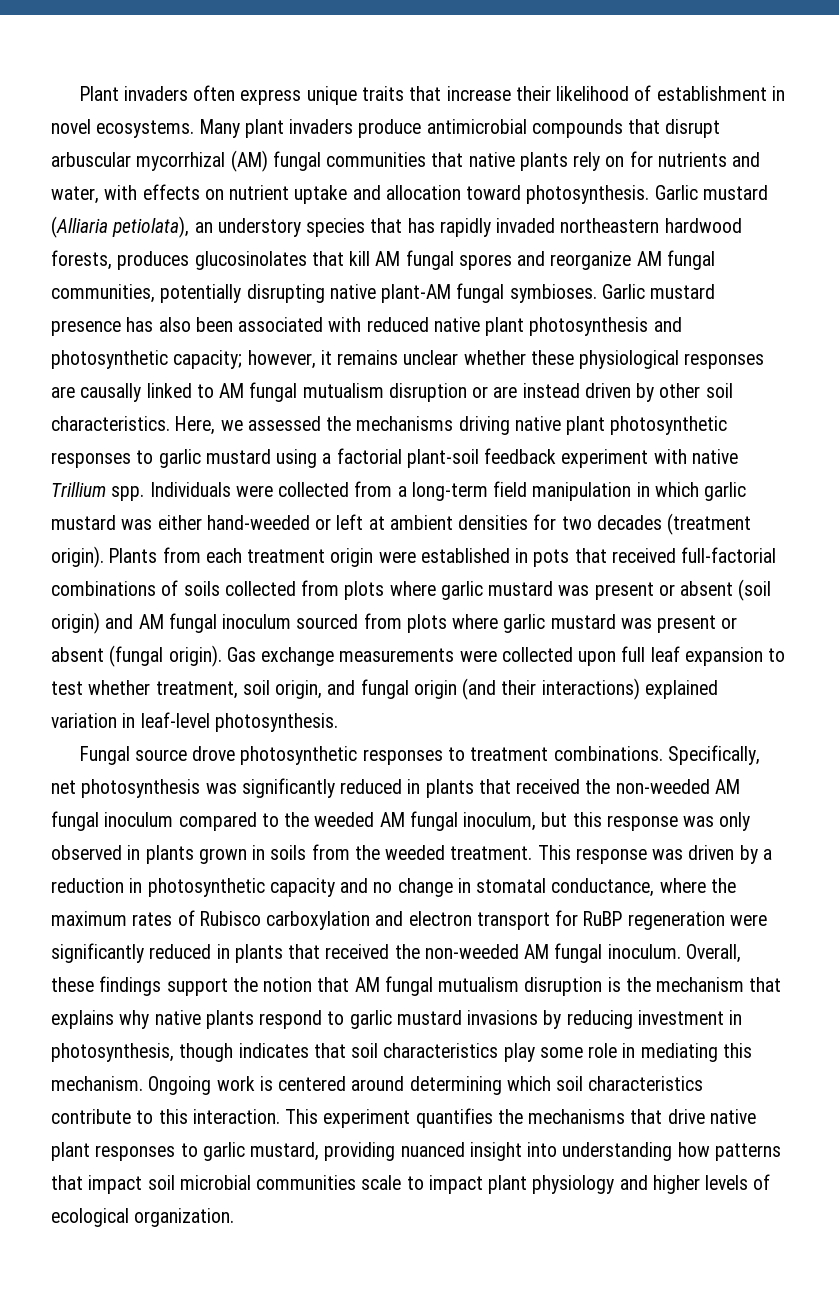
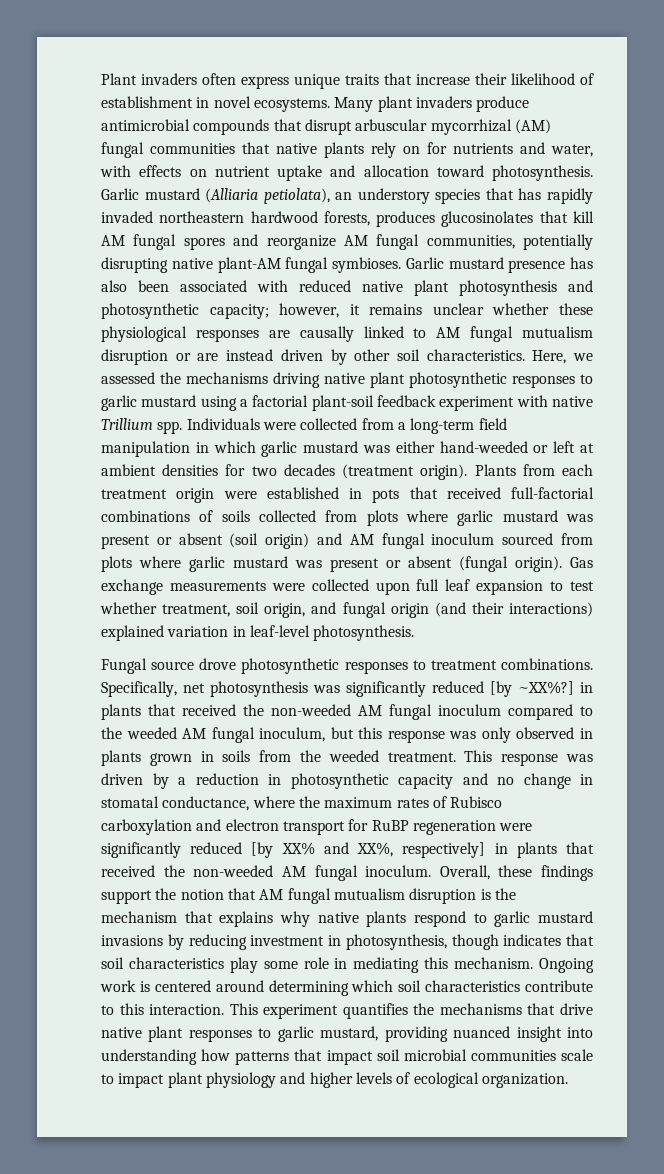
(403, 786) none -> [490,681,574,697] [by ~XX%?]
(212, 951) none -> [251,842,486,858] [by XX% and XX%, respectively]

